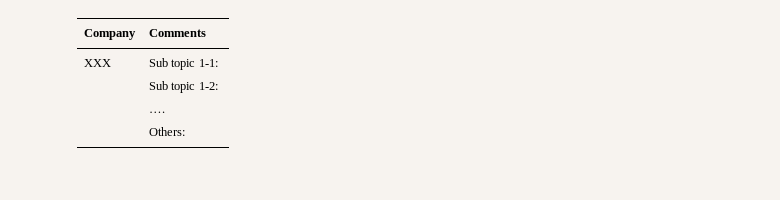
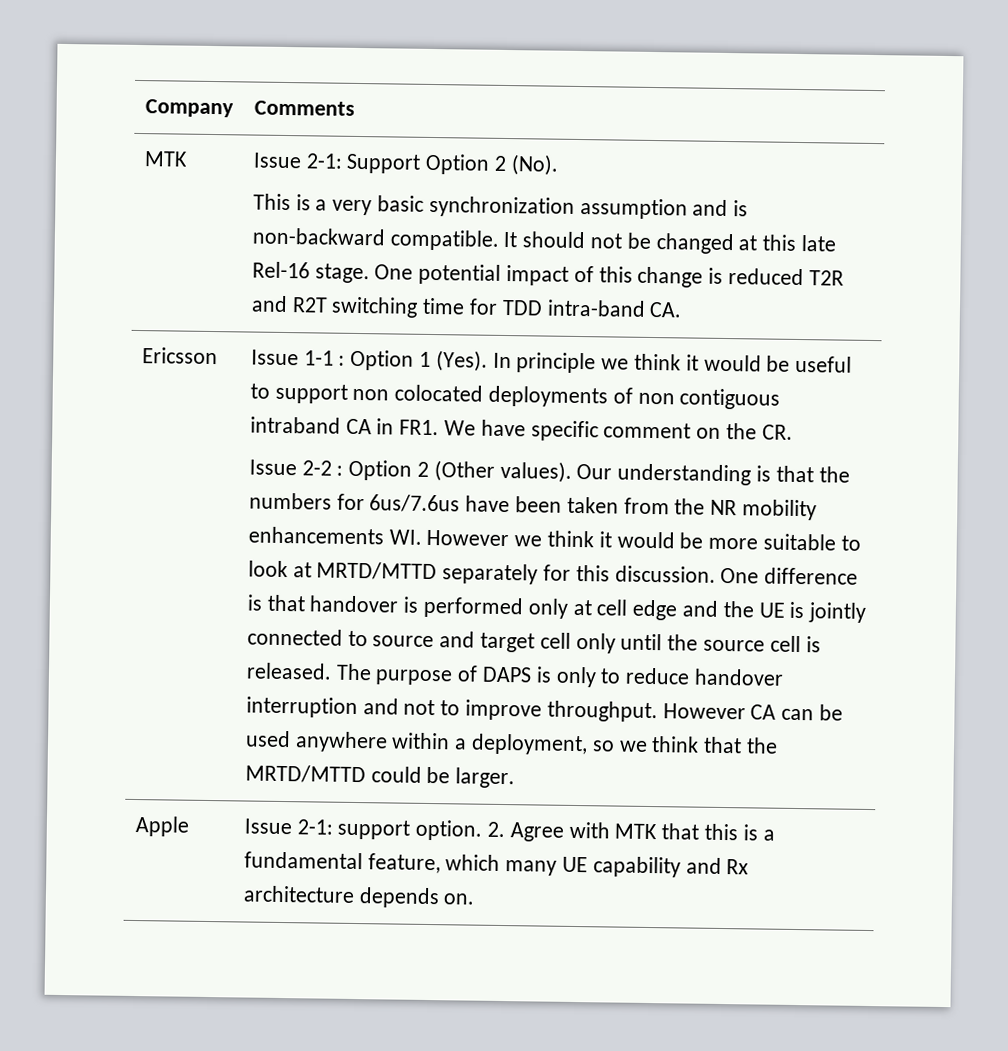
[83,59,111,67] [148,58,218,70] [148,81,218,93] [148,111,165,113] [148,127,185,136] XXX | Sub topic 1-1: // Sub topic 1-2: // …. // Others: -> [143,151,188,167] [252,152,559,176] [252,193,749,220] [251,227,837,255] [251,261,844,288] [250,295,683,318] [141,347,218,365] [250,349,853,374] [249,383,781,410] [249,416,793,442] [248,459,850,486] [248,492,818,521] [247,526,861,551] [247,560,859,585] [246,594,867,623] [246,628,821,654] [245,662,785,688] [245,696,844,723] [244,730,779,756] [244,764,516,789] [134,816,190,837] [243,818,775,842] [243,851,750,878] [242,885,475,909] MTK | Issue 2-1: Support Option 2 (No). // This is a very basic synchronization assumption and is non-backward compatible. It should not be changed at this late Rel-16 stage. One potential impact of this change is reduced T2R and R2T switching time for TDD intra-band CA. // Ericsson | Issue 1-1 : Option 1 (Yes). In principle we think it would be useful to support non colocated deployments of non contiguous intraband CA in FR1. We have specific comment on the CR. // Issue 2-2 : Option 2 (Other values). Our understanding is that the numbers for 6us/7.6us have been taken from the NR mobility enhancements WI. However we think it would be more suitable to look at MRTD/MTTD separately for this discussion. One difference is that handover is performed only at cell edge and the UE is jointly connected to source and target cell only until the source cell is released. The purpose of DAPS is only to reduce handover interruption and not to improve throughput. However CA can be used anywhere within a deployment, so we think that the MRTD/MTTD could be larger. // Apple | Issue 2-1: support option. 2. Agree with MTK that this is a fundamental feature, which many UE capability and Rx architecture depends on.

